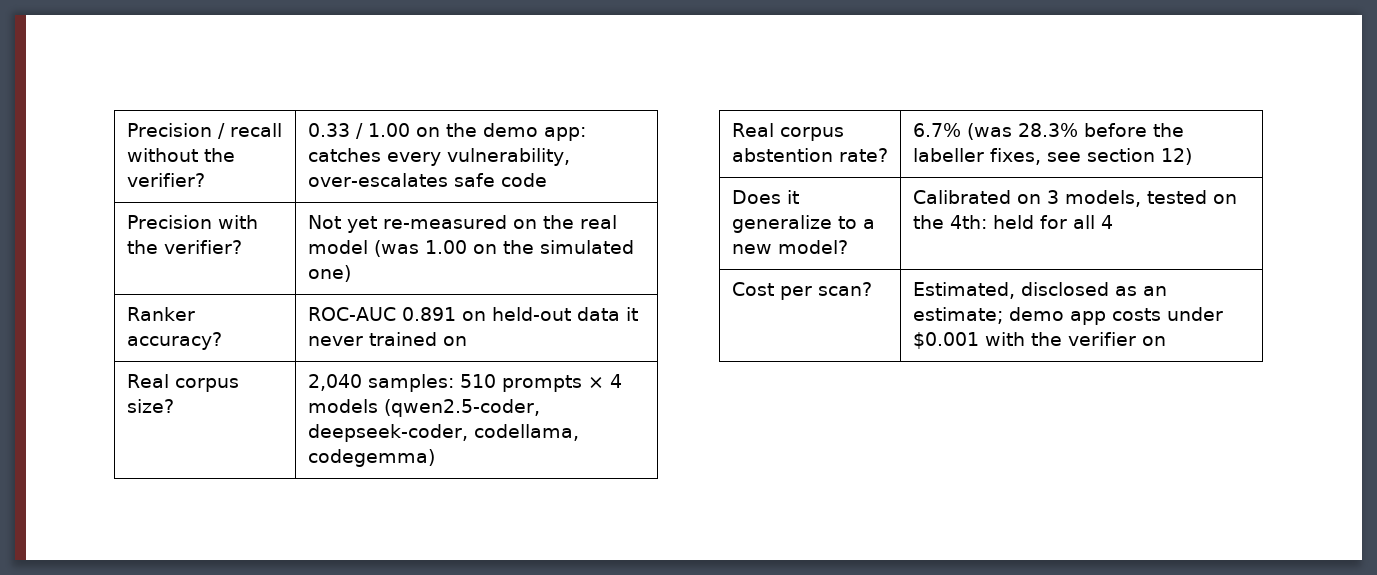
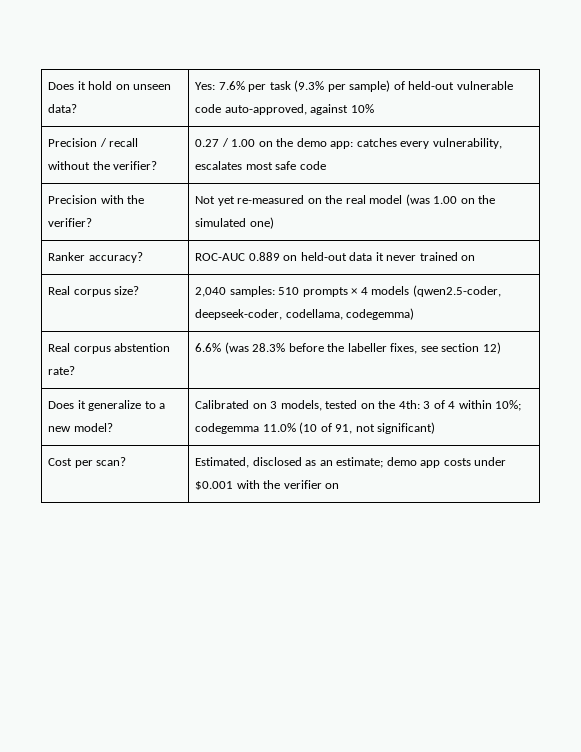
(126, 130) none -> [48,81,172,90] [48,104,78,113] [195,80,513,92] [195,104,374,115] Does it hold on unseen data? | Yes: 7.6% per task (9.3% per sample) of held-out vulnerable code auto-approved, against 10% //
[307,123,350,137] 0.33 -> [195,139,220,147] 0.27
[307,173,448,187] over-escalates -> [195,161,273,170] escalates most
[401,307,456,321] 0.891 -> [248,252,280,261] 0.889
[912,123,961,137] 6.7% -> [195,343,222,352] 6.6%
[992,215,1113,229] held for all 4 -> [423,400,522,411] [195,422,436,434] 3 of 4 within 10%; codegemma 11.0% (10 of 91, not significant)

